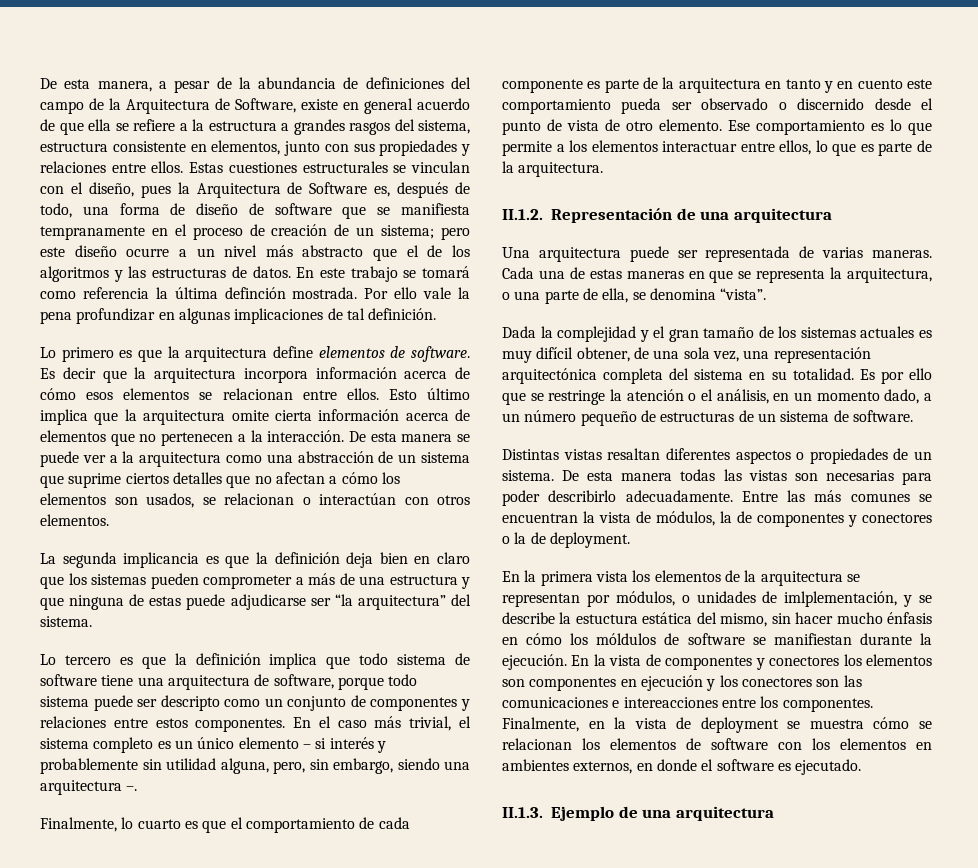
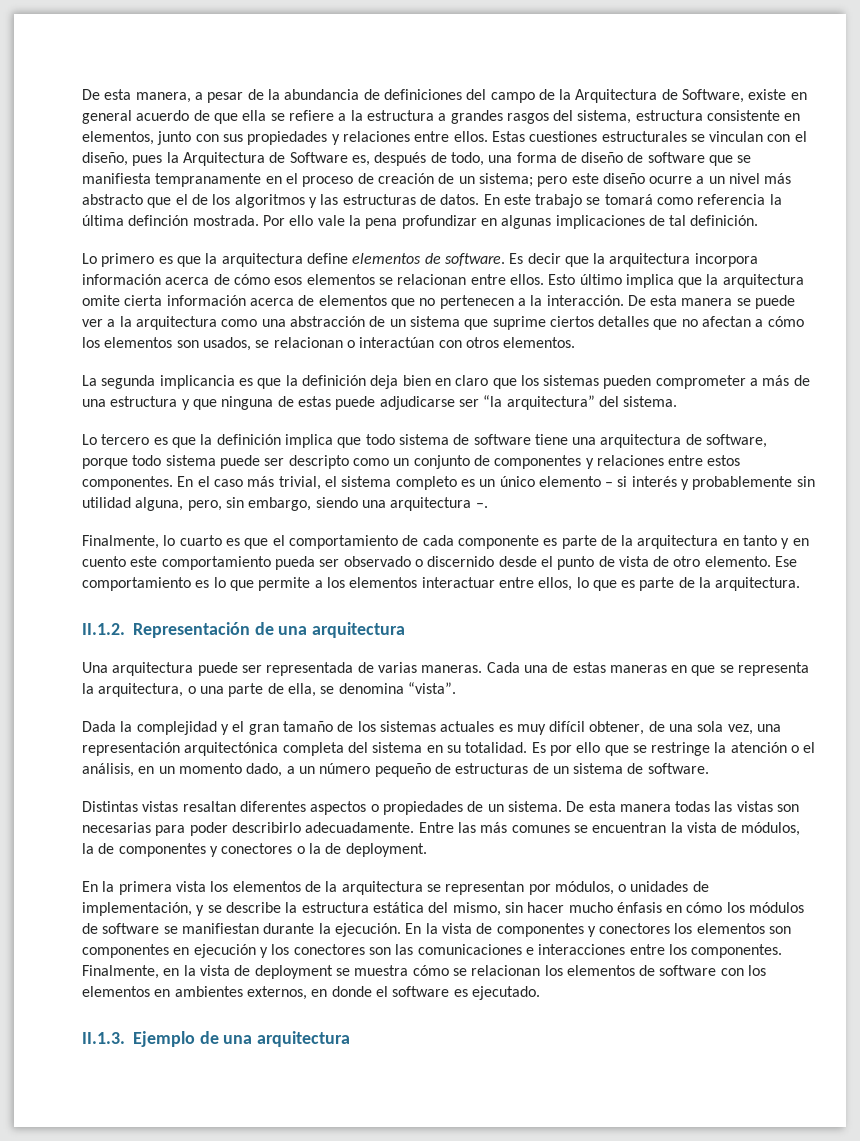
[784,591,898,607] imlplementación, -> [82,902,192,916] implementación,
[575,614,638,624] estuctura -> [301,902,369,913] estructura
[596,633,657,645] móldulos -> [749,902,805,913] módulos
[623,697,718,708] intereacciones -> [538,944,626,955] interacciones

